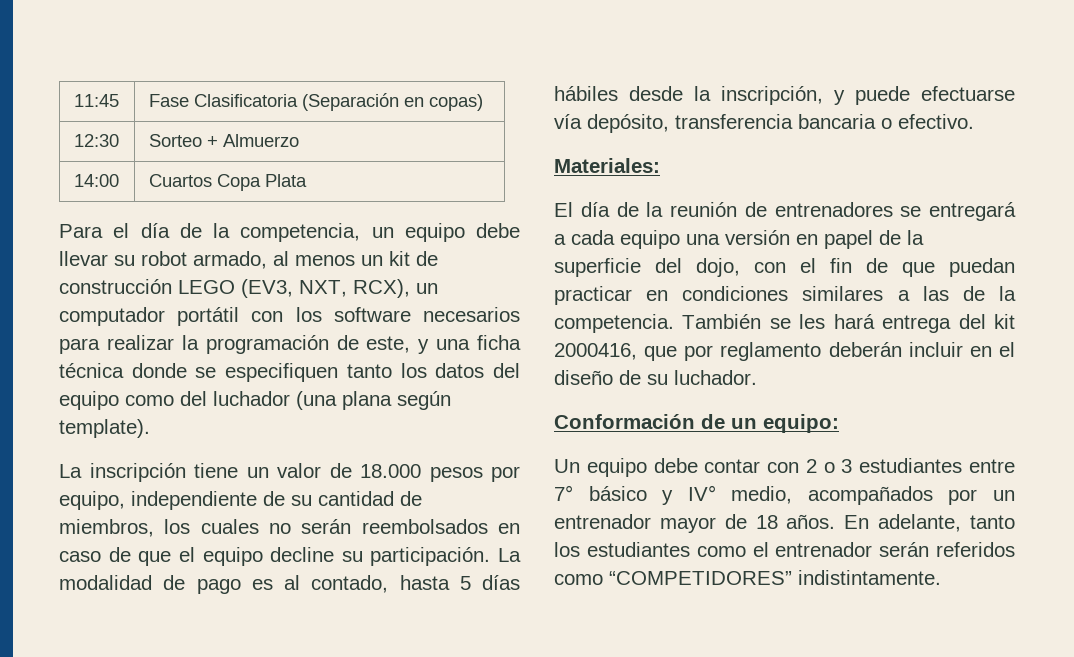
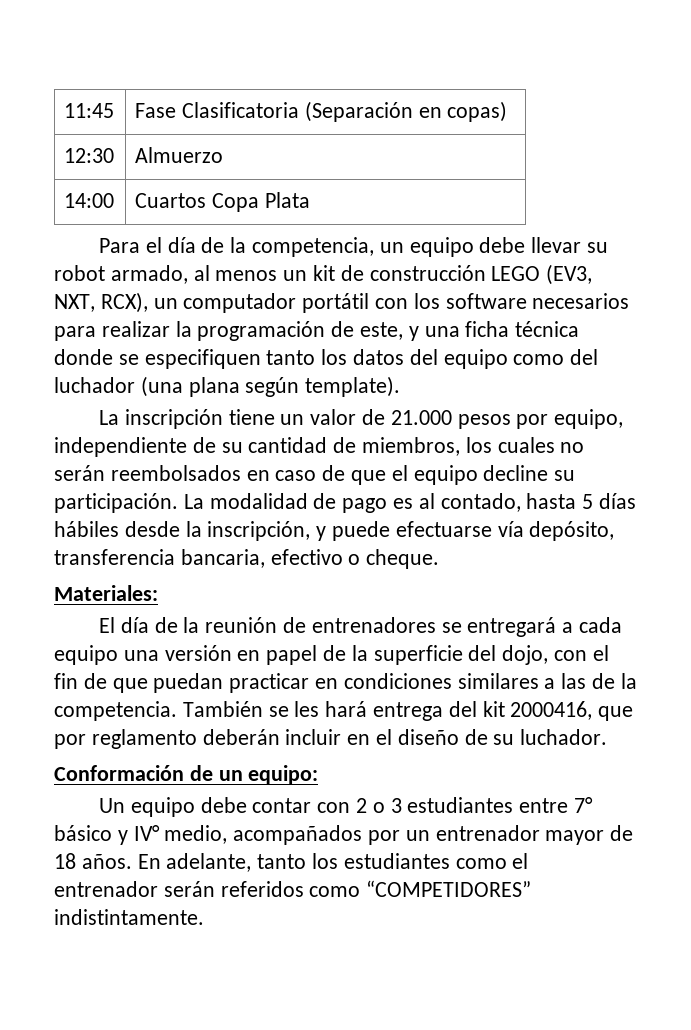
[148,134,218,147] Sorteo + -> (115, 155) none
[360,464,421,478] 18.000 -> [390,410,452,425] 21.000
[798,114,974,129] bancaria o efectivo. -> [180,549,440,569] bancaria, efectivo o cheque.

